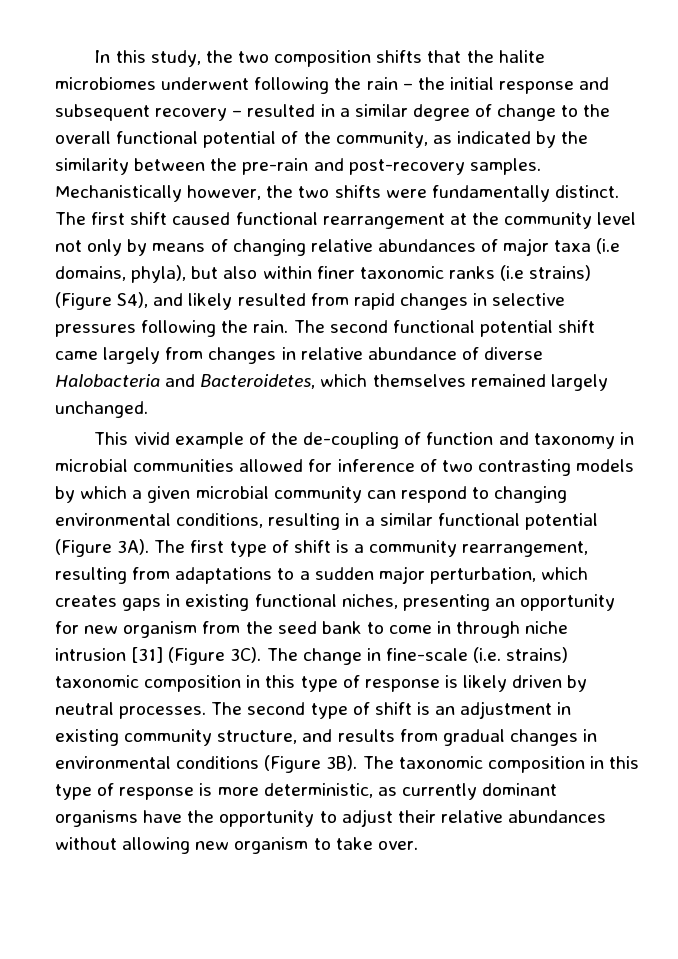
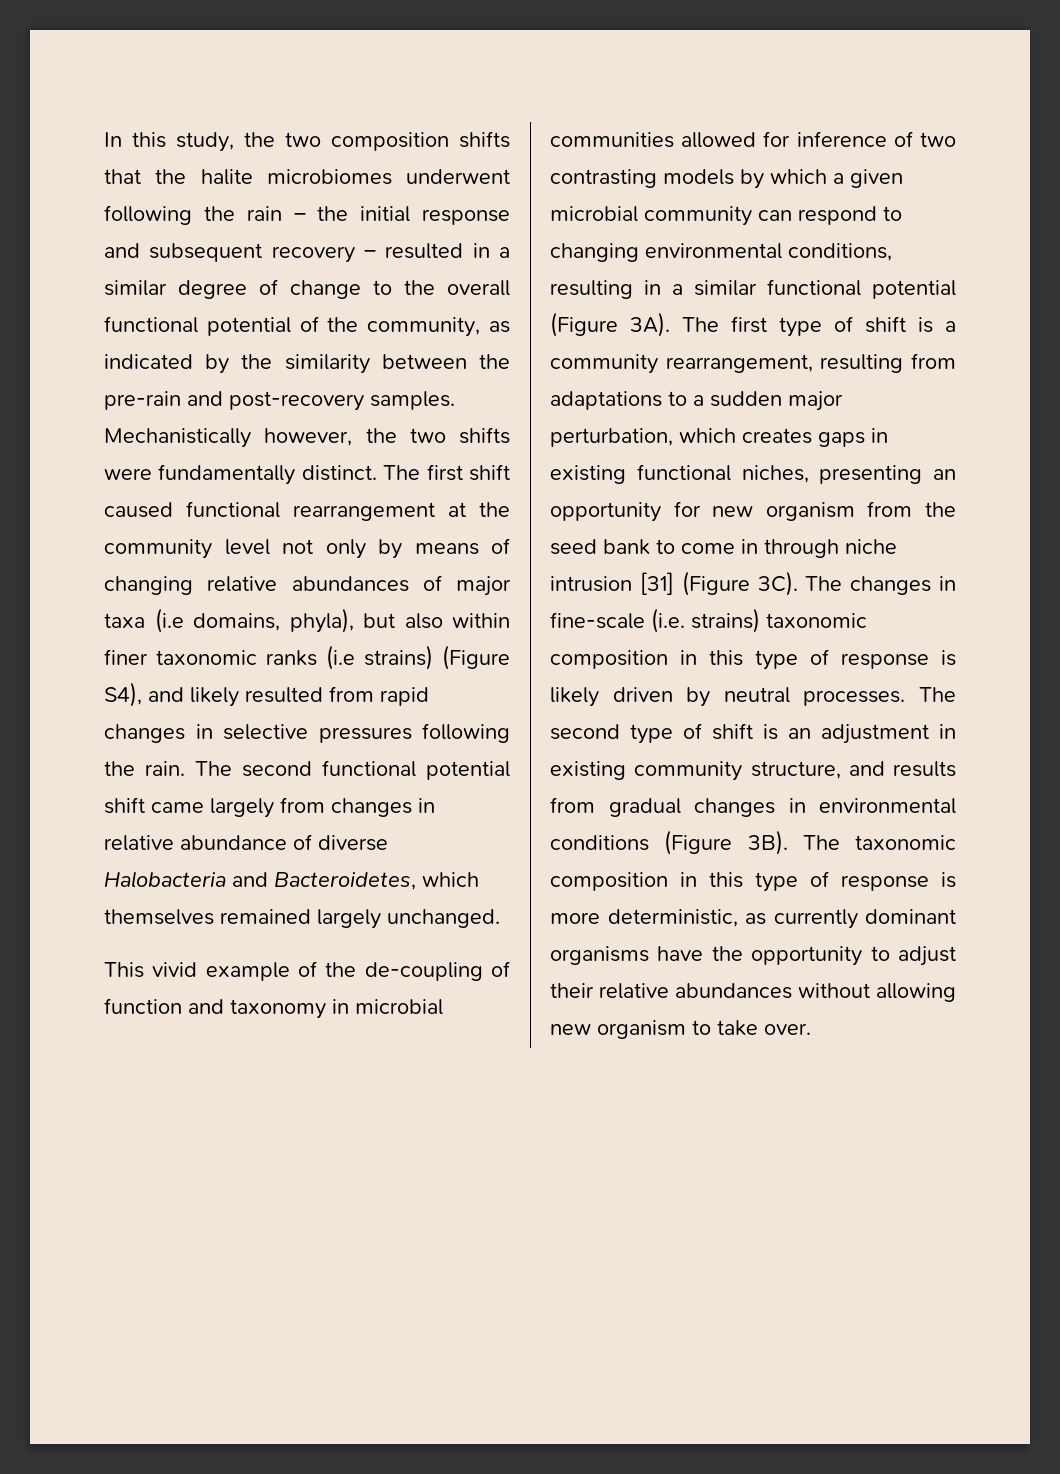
[302,648,362,665] change -> [850,576,932,595] changes

